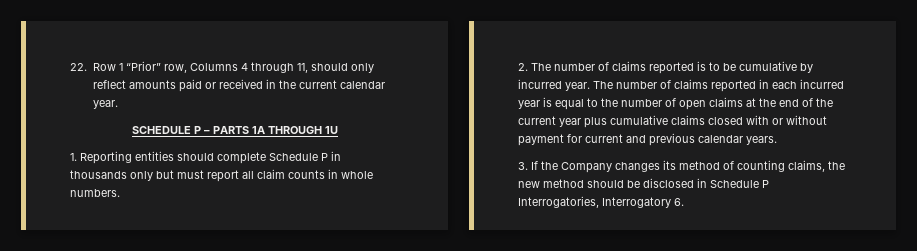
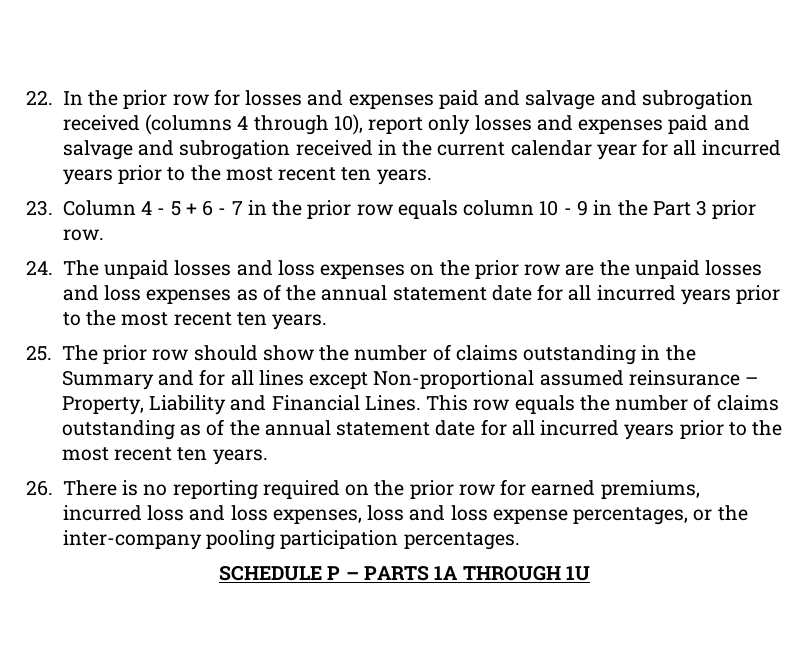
[92,61,374,73] [92,79,216,92] Row 1 “Prior” row, Columns 4 through 11, should only reflect amounts paid or -> [62,89,753,110] [62,114,750,135] [62,140,291,160] In the prior row for losses and expenses paid and salvage and subrogation received (columns 4 through 10), report only losses and expenses paid and salvage and subrogation
[92,100,118,109] year. -> [596,139,781,160] [62,165,432,185] [26,200,757,219] [62,229,104,241] [26,260,763,279] [62,284,781,305] [62,310,328,330] [26,344,696,365] [61,369,759,390] [61,394,779,415] [61,419,783,440] [61,447,268,465] [26,479,700,500] [62,505,748,525] [62,530,520,550] year for all incurred years prior to the most recent ten years. // 23. Column 4 - 5 + 6 - 7 in the prior row equals column 10 - 9 in the Part 3 prior row. // 24. The unpaid losses and loss expenses on the prior row are the unpaid losses and loss expenses as of the annual statement date for all incurred years prior to the most recent ten years. // 25. The prior row should show the number of claims outstanding in the Summary and for all lines except Non-proportional assumed reinsurance – Property, Liability and Financial Lines. This row equals the number of claims outstanding as of the annual statement date for all incurred years prior to the most recent ten years. // 26. There is no reporting required on the prior row for earned premiums, incurred loss and loss expenses, loss and loss expense percentages, or the inter-company pooling participation percentages.
[70,151,341,164] [70,169,373,182] [70,189,120,197] [518,61,813,74] [518,79,844,92] [518,97,833,110] [518,115,827,128] [518,133,777,146] [518,160,845,173] [518,178,769,188] [518,196,684,208] // 1. Reporting entities should complete Schedule P in thousands only but must report all claim counts in whole numbers. // 2. The number of claims reported is to be cumulative by incurred year. The number of claims reported in each incurred year is equal to the number of open claims at the end of the current year plus cumulative claims closed with or without payment for current and previous calendar years. // 3. If the Company changes its method of counting claims, the new method should be disclosed in Schedule P Interrogatories, Interrogatory 6. -> (590, 573) none

